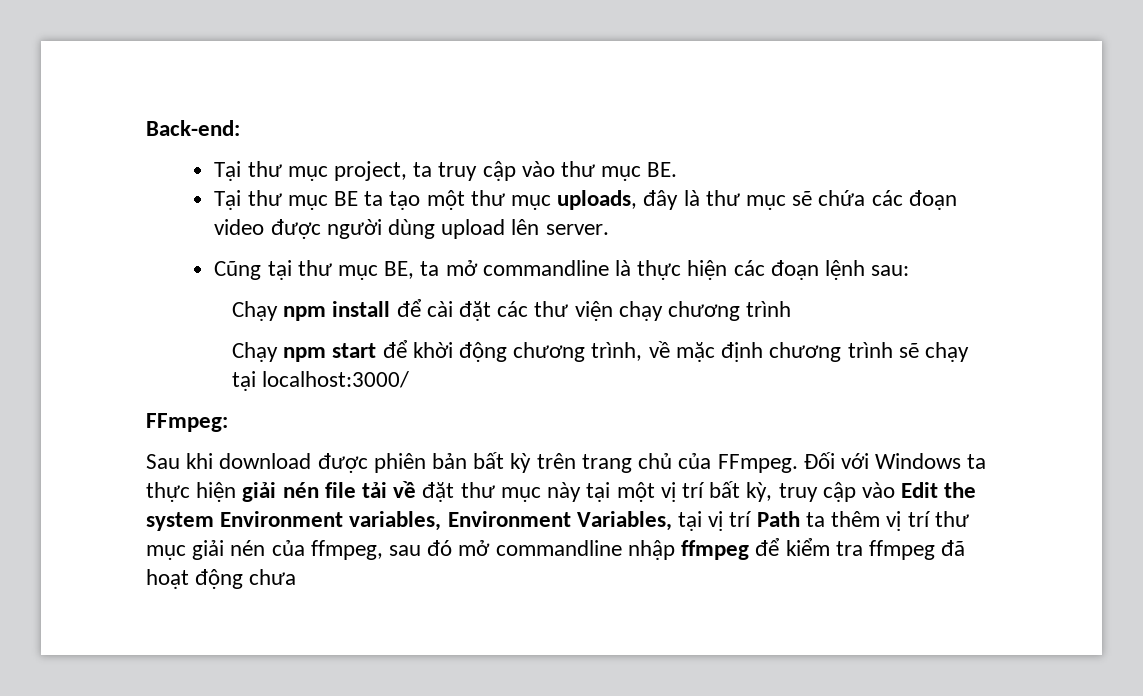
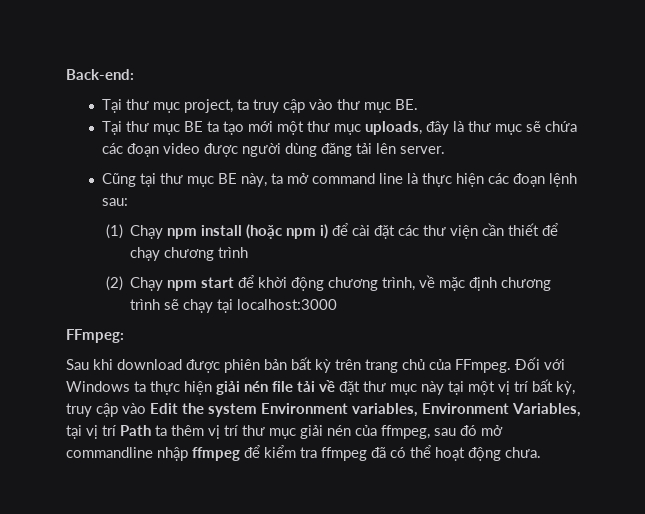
(421, 200) none -> [247,121,273,132] mới
[441,219,506,239] upload -> [320,143,372,157] đăng tải
[384,260,609,279] BE, ta mở commandline -> [217,173,403,187] BE này, ta mở command line
(910, 270) none -> [105,224,123,239] (1)
(391, 309) none -> [246,224,329,239] (hoặc npm i)
(613, 311) none -> [482,223,559,236] cần thiết để
(792, 309) none -> [105,276,123,291] (2)
[262,371,410,388] localhost:3000/ -> [237,299,338,310] localhost:3000
(966, 548) none -> [390,445,431,458] có thể
[249,569,297,585] chưa -> [505,447,541,458] chưa.

